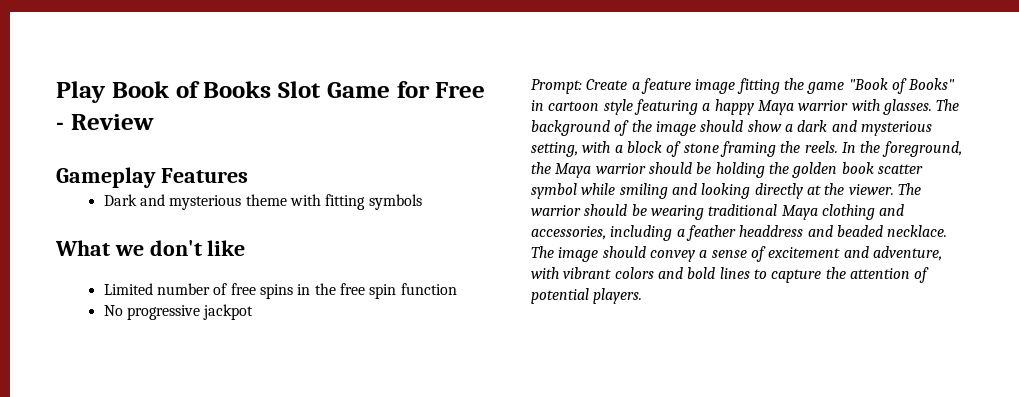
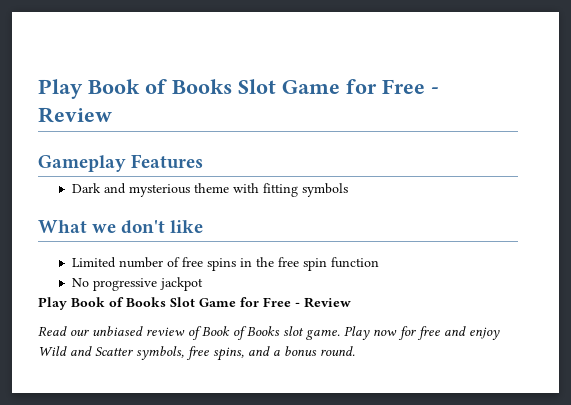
[531,78,956,94] [531,99,960,115] [531,120,932,136] [531,141,962,157] [531,162,923,178] [531,183,921,199] [531,204,905,220] [531,225,948,241] [531,246,942,262] [531,267,930,283] [531,288,643,304] Prompt: Create a feature image fitting the game "Book of Books" in cartoon style featuring a happy Maya warrior with glasses. The background of the image should show a dark and mysterious setting, with a block of stone framing the reels. In the foreground, the Maya warrior should be holding the golden book scatter symbol while smiling and looking directly at the viewer. The warrior should be wearing traditional Maya clothing and accessories, including a feather headdress and beaded necklace. The image should convey a sense of excitement and adventure, with vibrant colors and bold lines to capture the attention of potential players. -> [38,297,351,310] [38,326,500,340] [38,346,355,361] Play Book of Books Slot Game for Free - Review // Read our unbiased review of Book of Books slot game. Play now for free and enjoy Wild and Scatter symbols, free spins, and a bonus round.

